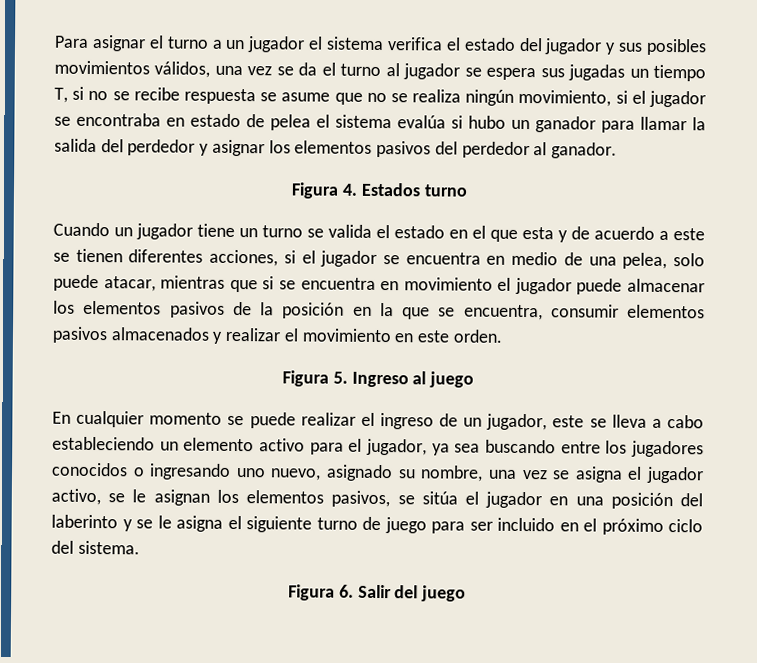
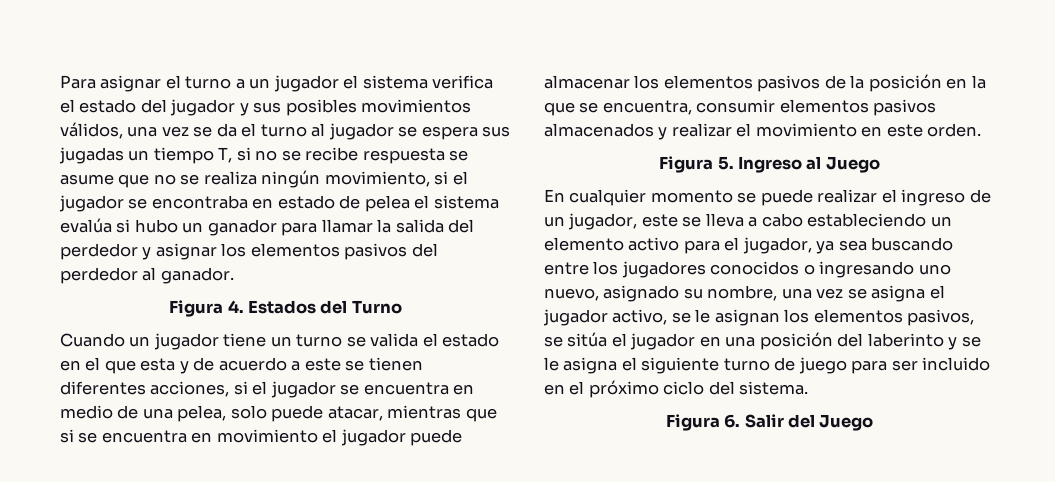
[423,184,468,197] turno -> [320,300,402,314] del Turno
[428,371,474,388] juego -> [825,156,880,173] Juego
[420,585,466,602] juego -> [819,414,874,431] Juego

